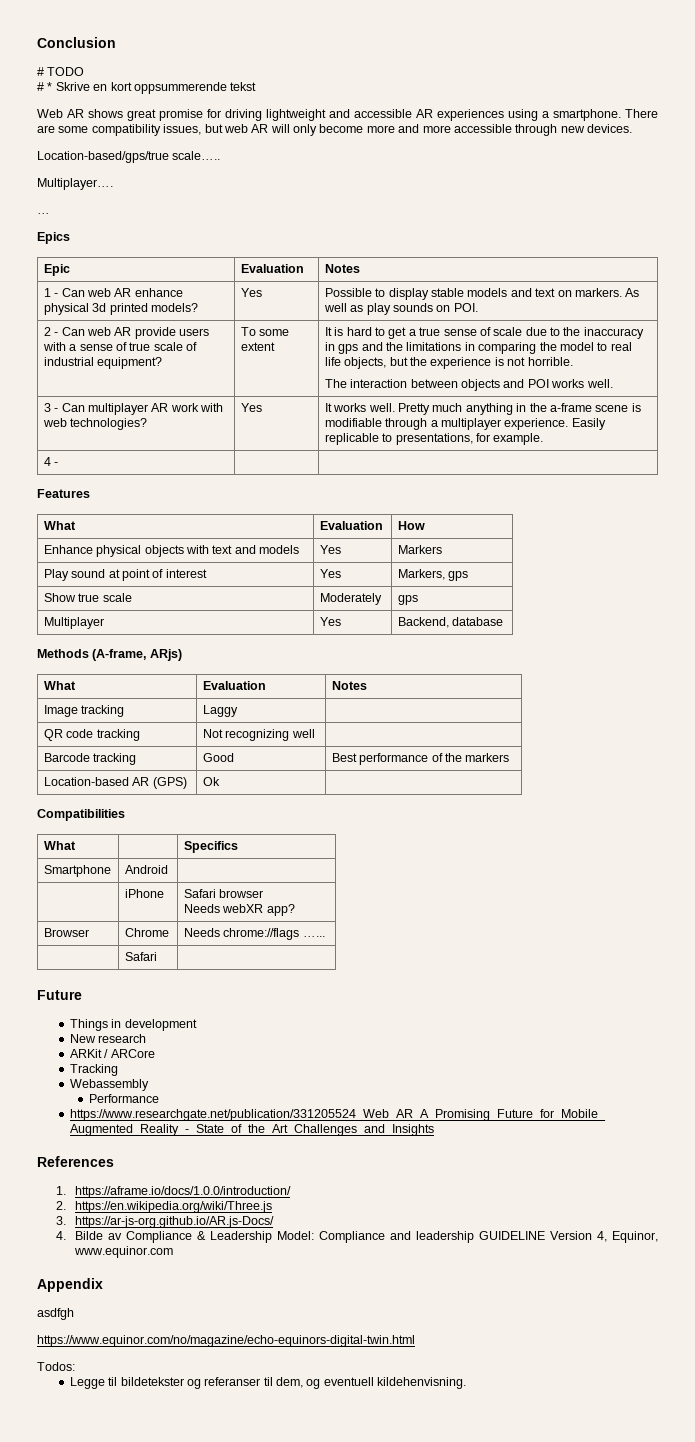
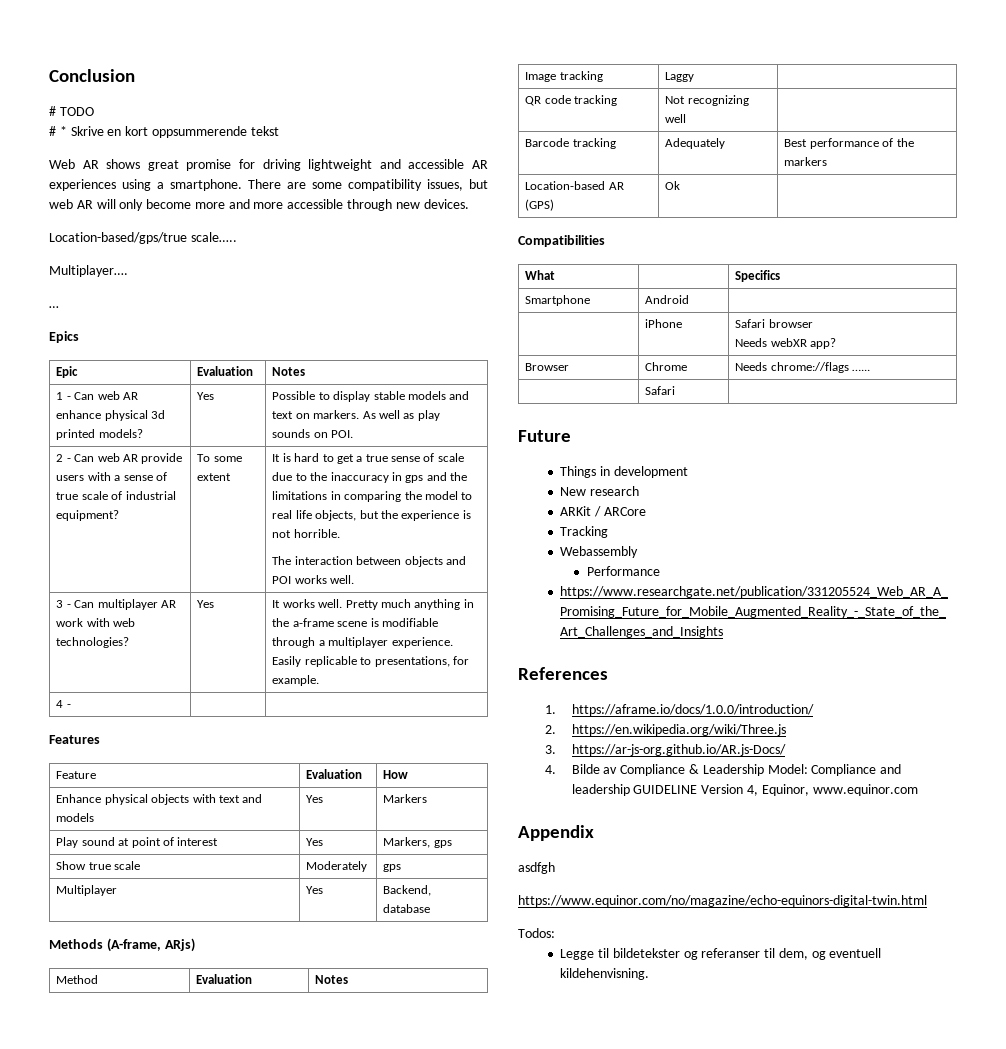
[43,521,76,530] What -> [56,771,97,779] Feature
[43,681,76,690] What -> [56,975,99,984] Method
[202,753,234,762] Good -> [665,138,726,149] Adequately

